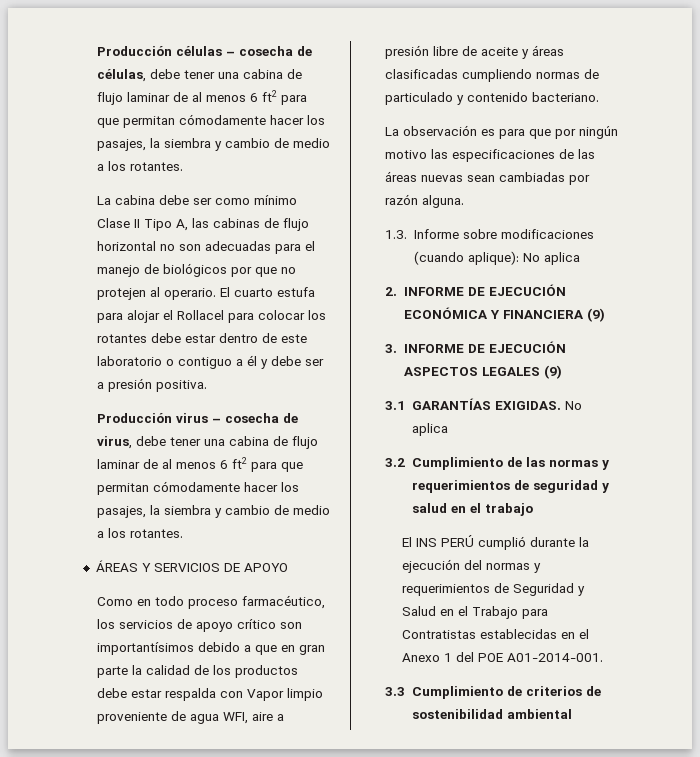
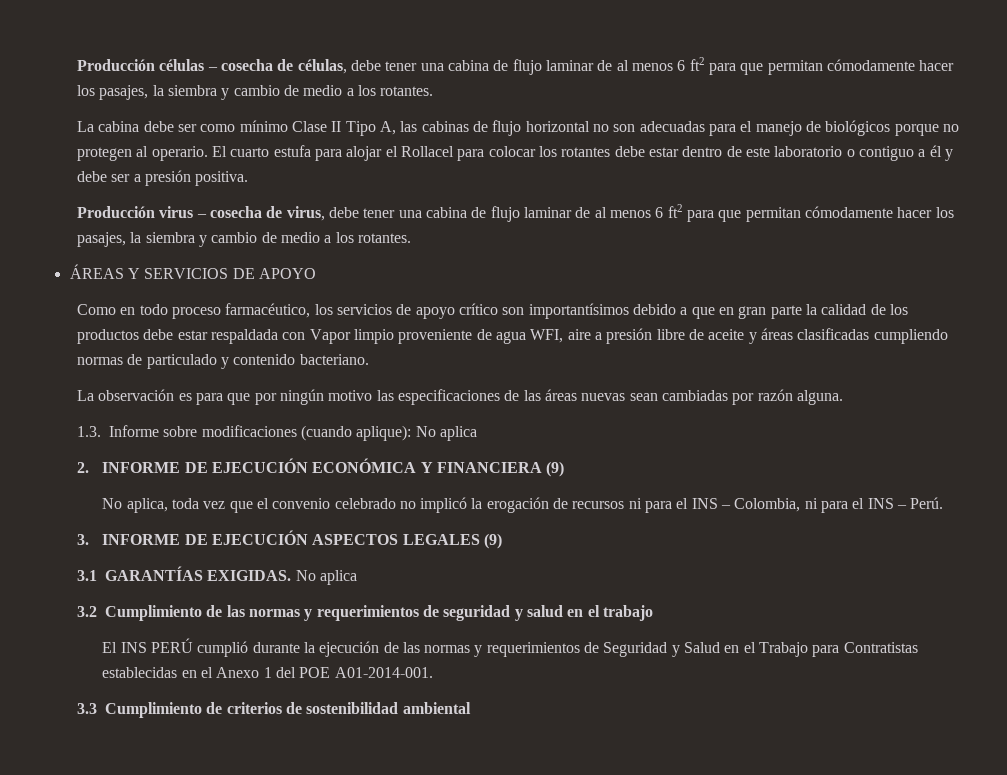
[231,267,297,277] [97,288,147,300] por que no protejen -> [894,124,959,136] [77,147,133,161] porque no protegen
[165,688,217,701] respalda -> [211,329,279,344] respaldada
(606, 315) none -> [102,497,944,513] // No aplica, toda vez que el convenio celebrado no implicó la erogación de recursos ni para el INS – Colombia, ni para el INS – Perú.
[463,560,482,570] del -> [383,642,420,653] de las

